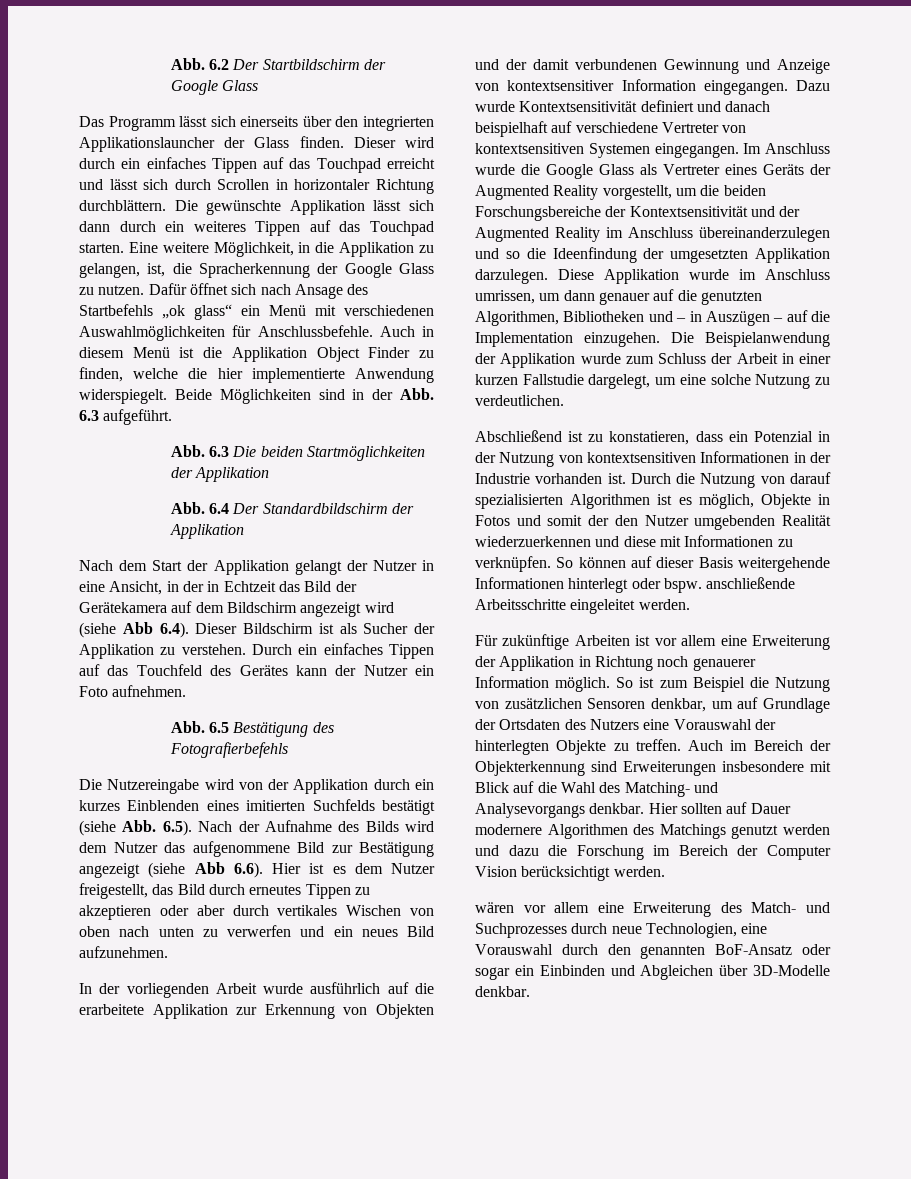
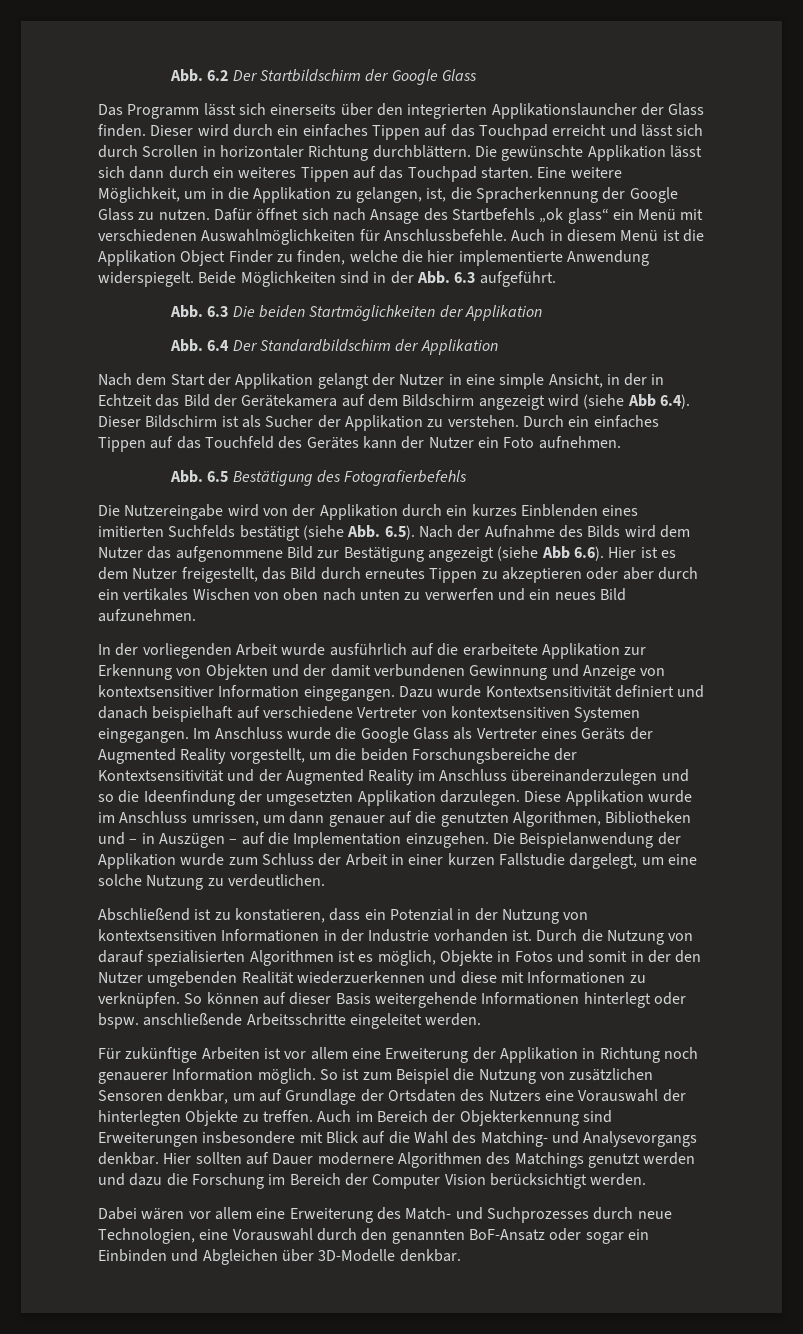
(294, 249) none -> [184,191,207,199] um
(105, 586) none -> [499,373,545,389] simple
(269, 910) none -> [98,589,119,600] ein
(583, 520) none -> [630,951,644,962] in
(665, 871) none -> [98,1207,137,1220] Dabei

